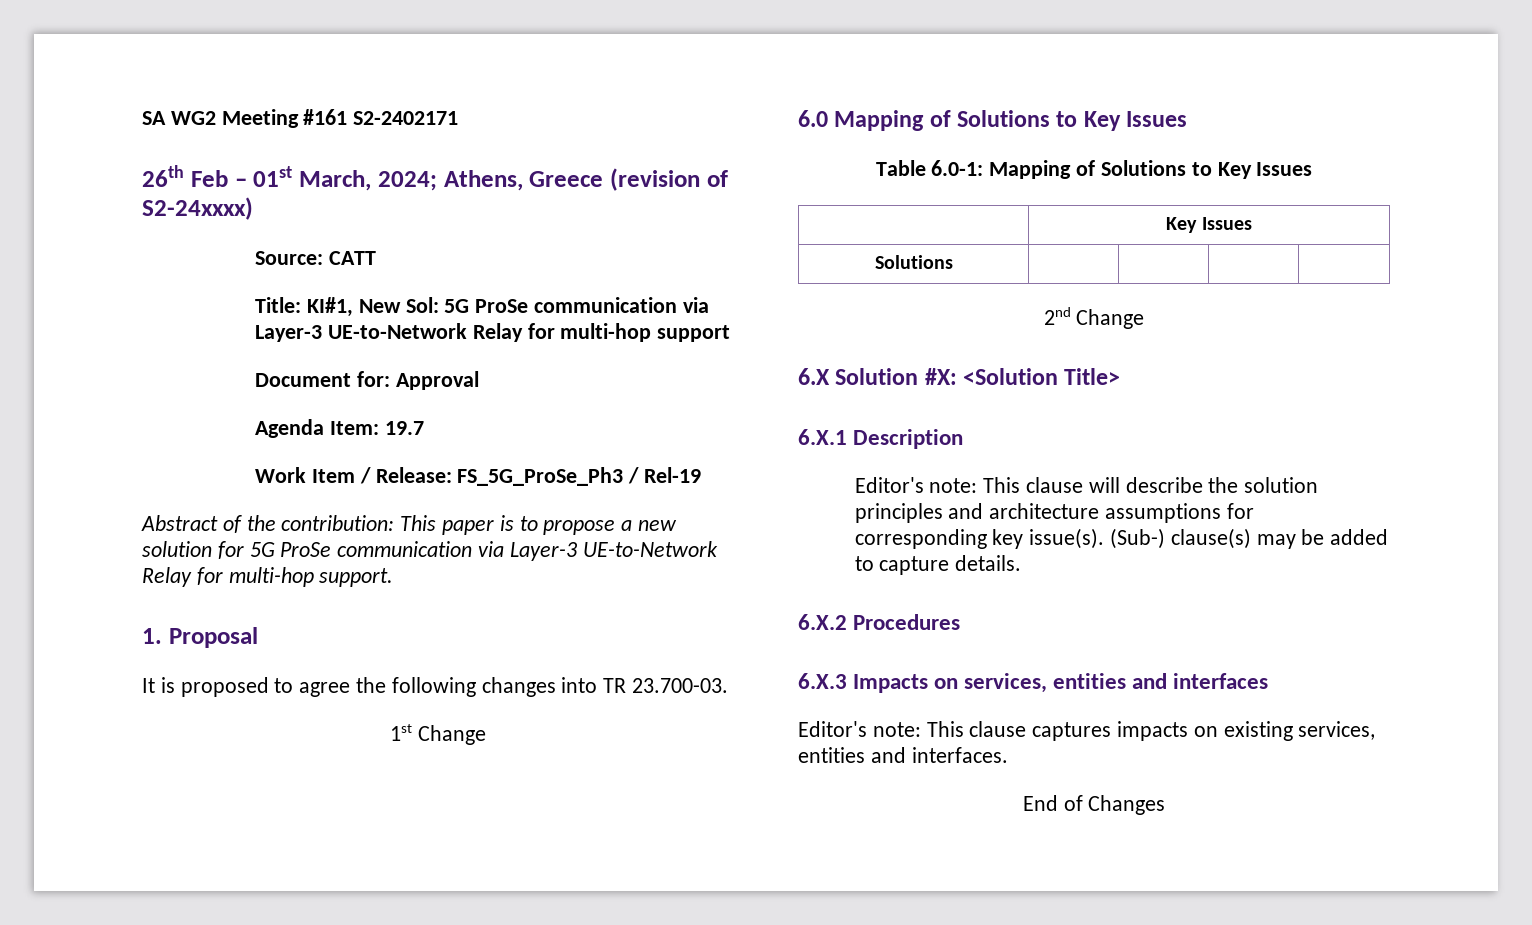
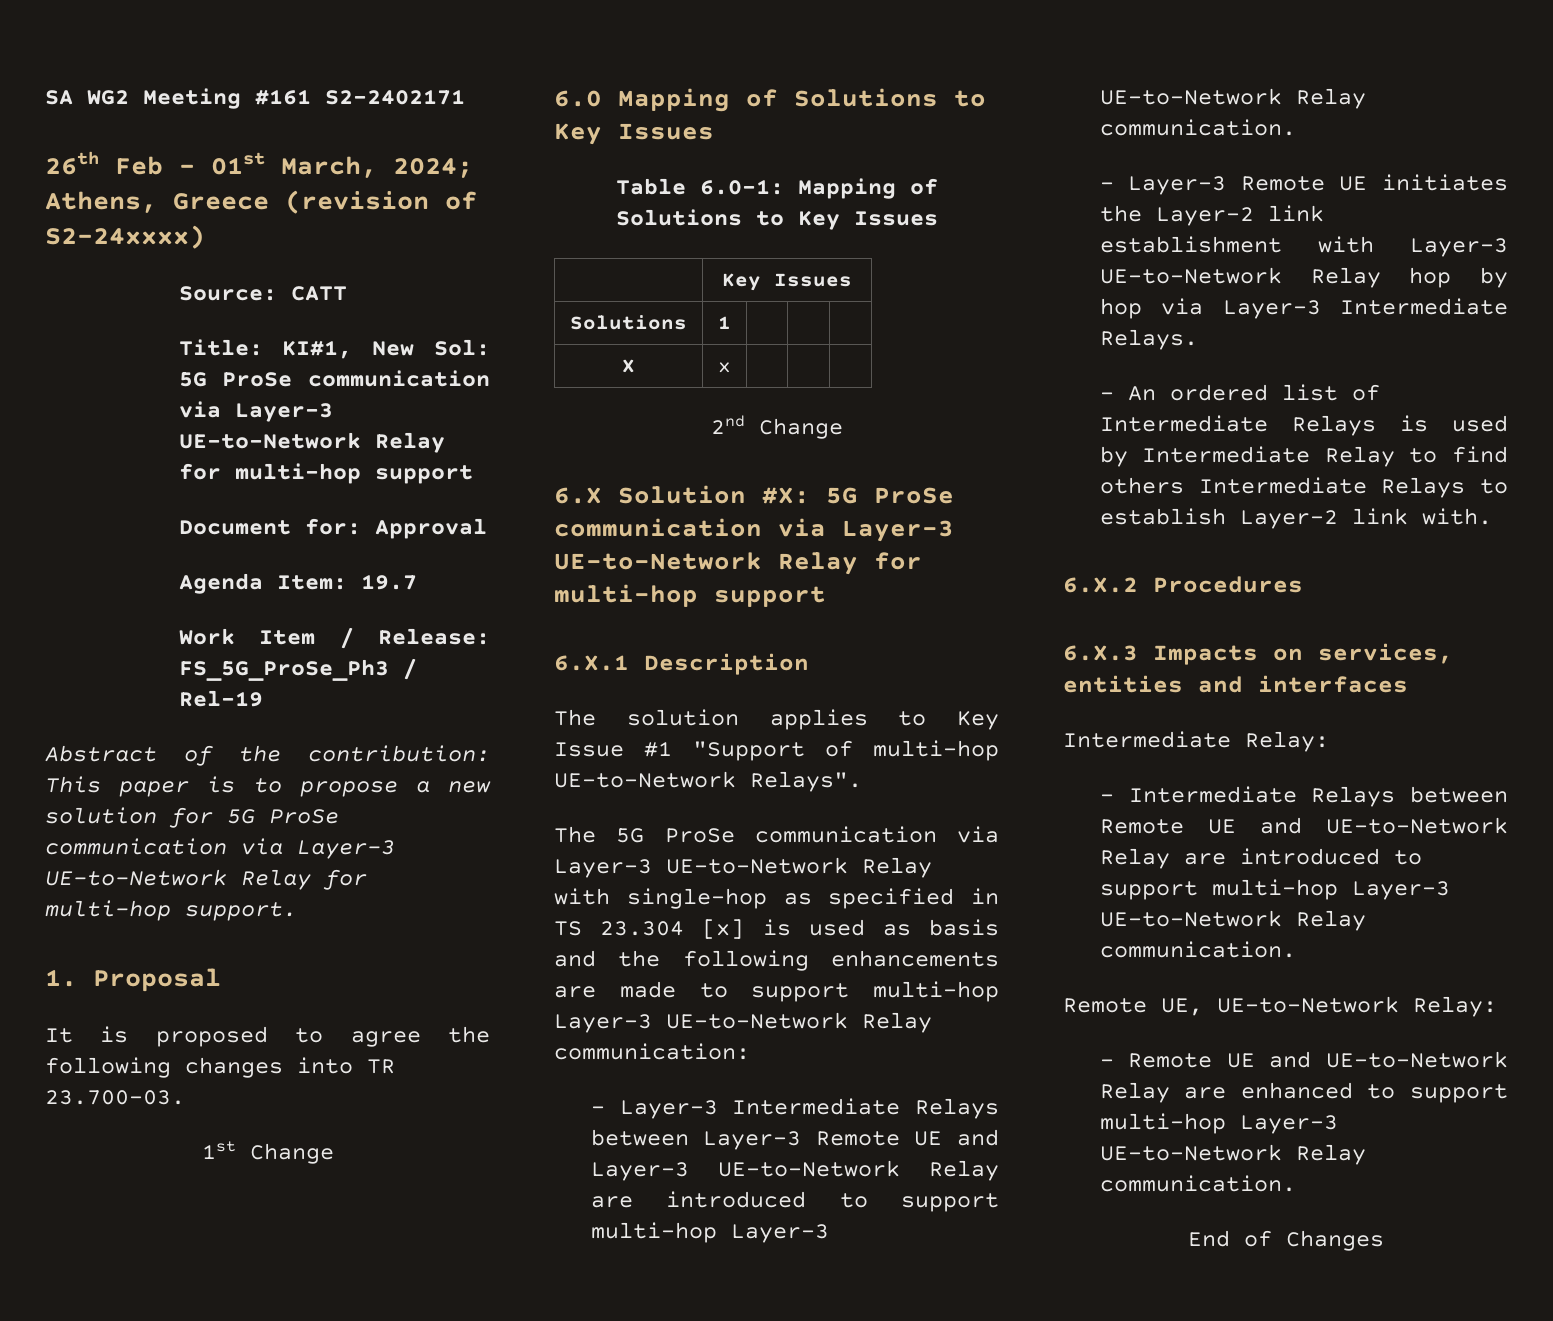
(953, 262) none -> [718,316,731,329] [622,359,635,373] [718,362,731,373] 1 | | | // X | x
[963,368,1121,385] [798,429,964,449] [854,477,1319,493] [854,503,1254,523] [854,528,1389,549] [854,555,1022,575] <Solution Title> // 6.X.1 Description // Editor's note: This clause will describe the solution principles and architecture assumptions for corresponding key issue(s). (Sub-) clause(s) may be added to capture details. -> [826,487,954,504] [554,518,954,542] [554,552,922,575] [554,584,826,607] [554,653,809,675] [554,709,999,730] [554,740,999,761] [554,771,862,792] [554,826,999,843] [554,857,932,878] [554,888,999,909] [554,919,999,939] [554,950,999,971] [554,981,999,1002] [554,1012,932,1033] [554,1043,750,1060] [590,1098,999,1119] [590,1129,999,1150] [590,1160,999,1181] [590,1191,999,1212] [590,1222,829,1243] [1099,88,1366,109] [1099,119,1296,136] [1099,174,1508,195] [1099,205,1324,226] [1099,236,1508,257] [1099,267,1508,288] [1099,298,1508,319] [1099,329,1198,350] [1099,384,1380,401] [1099,415,1508,436] [1099,446,1508,467] [1099,477,1508,498] [1099,508,1492,529] 5G ProSe communication via Layer-3 UE-to-Network Relay for multi-hop support // 6.X.1 Description // The solution applies to Key Issue #1 "Support of multi-hop UE-to-Network Relays". // The 5G ProSe communication via Layer-3 UE-to-Network Relay with single-hop as specified in TS 23.304 [x] is used as basis and the following enhancements are made to support multi-hop Layer-3 UE-to-Network Relay communication: // - Layer-3 Intermediate Relays between Layer-3 Remote UE and Layer-3 UE-to-Network Relay are introduced to support multi-hop Layer-3 UE-to-Network Relay communication. // - Layer-3 Remote UE initiates the Layer-2 link establishment with Layer-3 UE-to-Network Relay hop by hop via Layer-3 Intermediate Relays. // - An ordered list of Intermediate Relays is used by Intermediate Relay to find others Intermediate Relays to establish Layer-2 link with.
[798,721,1376,741] [798,747,1008,763] Editor's note: This clause captures impacts on existing services, entities and interfaces. -> [1063,731,1329,752] [1099,786,1508,807] [1099,817,1508,834] [1099,848,1422,869] [1099,879,1450,900] [1099,910,1366,931] [1099,941,1296,958] [1063,996,1497,1017] [1099,1051,1508,1068] [1099,1082,1508,1103] [1099,1113,1338,1134] [1099,1144,1366,1165] [1099,1175,1296,1192] Intermediate Relay: // - Intermediate Relays between Remote UE and UE-to-Network Relay are introduced to support multi-hop Layer-3 UE-to-Network Relay communication. // Remote UE, UE-to-Network Relay: // - Remote UE and UE-to-Network Relay are enhanced to support multi-hop Layer-3 UE-to-Network Relay communication.

